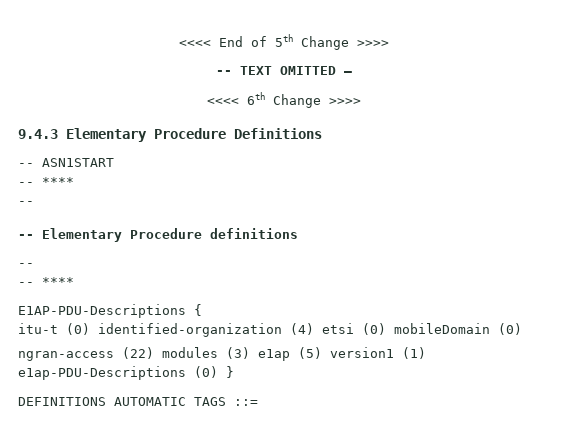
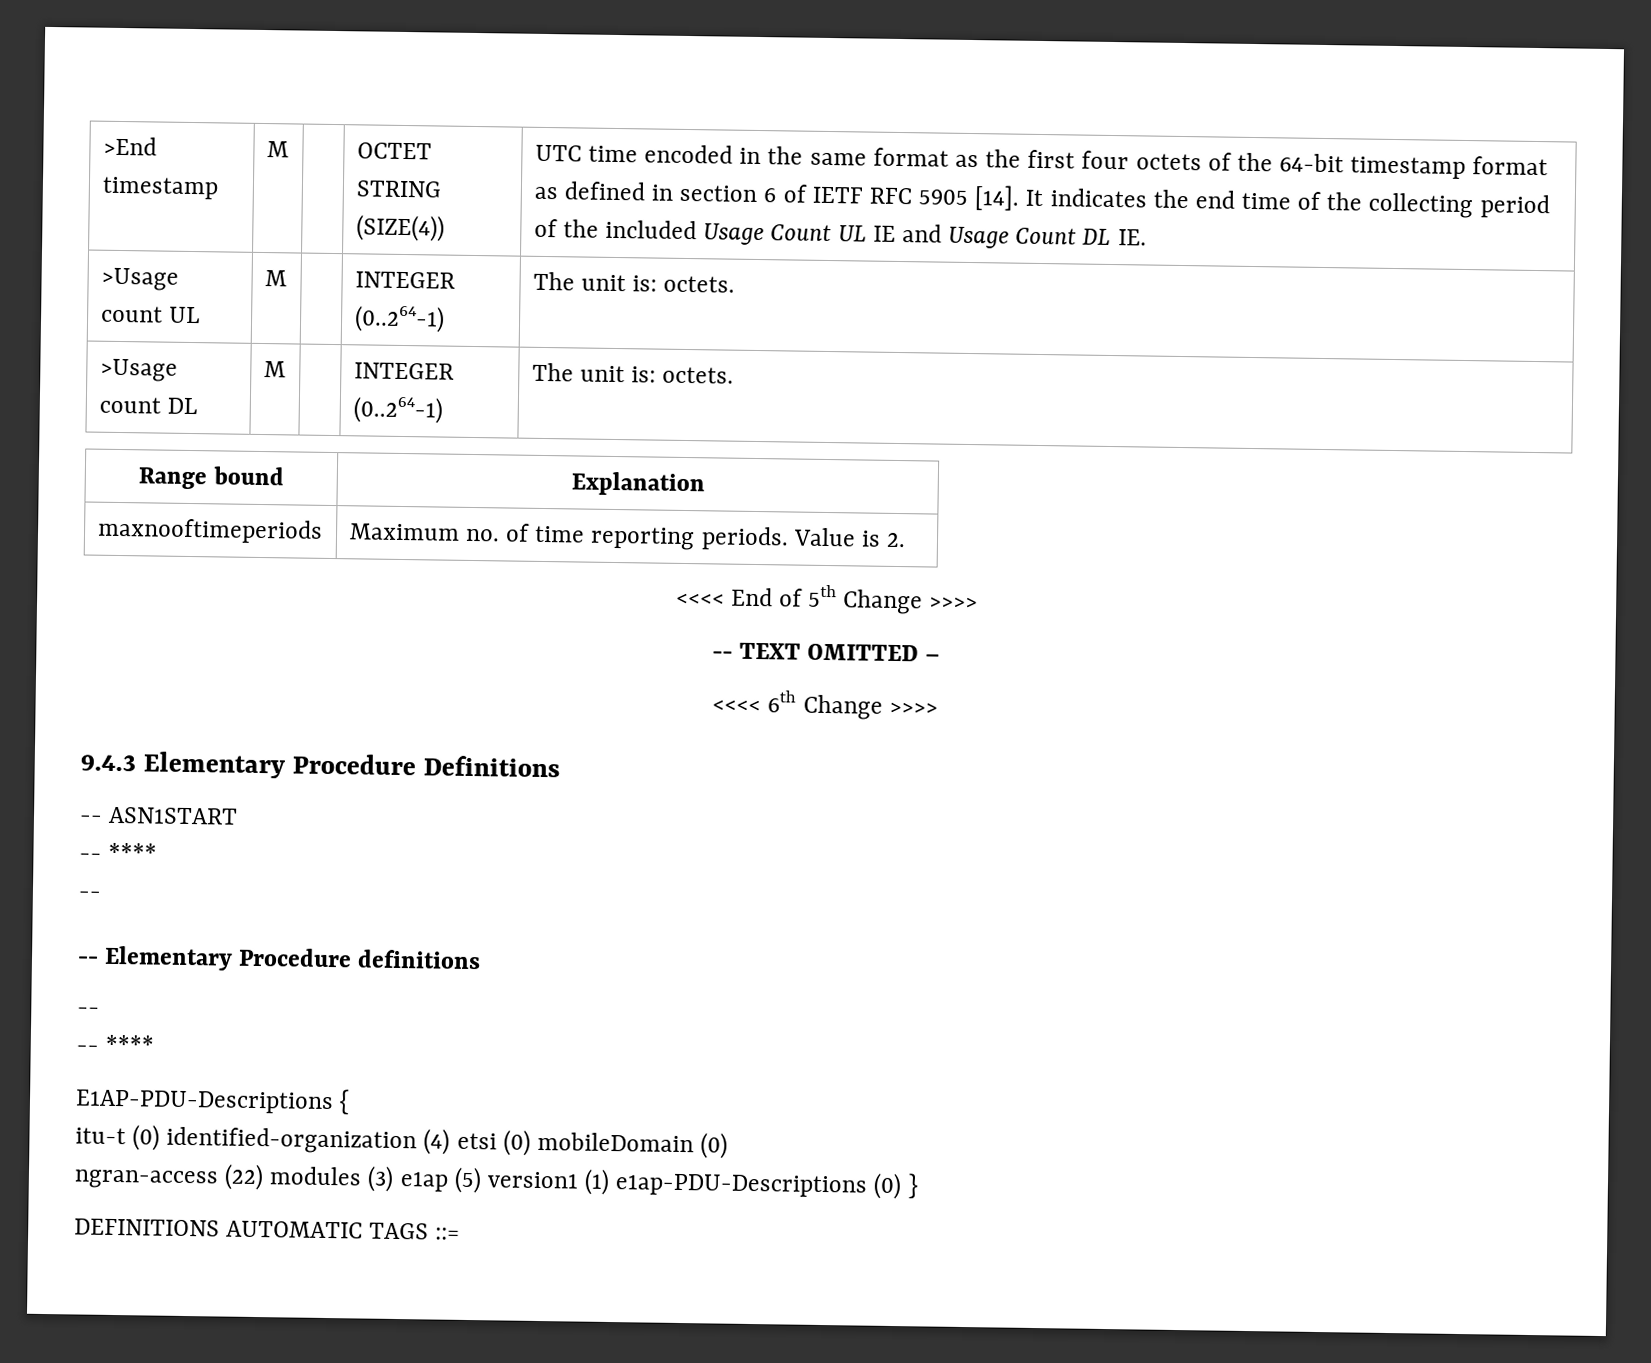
(178, 43) none -> [102,136,157,156] [101,176,219,200] [266,141,289,158] [356,142,432,160] [355,180,442,198] [355,214,445,242] [534,144,1549,180] [533,181,1550,219] [533,218,1147,249] [100,267,179,291] [100,305,200,324] [264,270,287,287] [354,271,455,289] [353,305,445,333] [532,271,736,293] [99,358,178,382] [98,396,197,415] [263,361,286,378] [353,362,454,380] [352,396,443,424] [531,362,735,384] [138,466,284,490] [570,471,705,497] [96,517,323,544] [348,523,907,551] >End timestamp | M | | OCTET STRING (SIZE(4)) | UTC time encoded in the same format as the first four octets of the 64-bit timestamp format as defined in section 6 of IETF RFC 5905 [14]. It indicates the end time of the collecting period of the included Usage Count UL IE and Usage Count DL IE. // >Usage count UL | M | | INTEGER (0..264-1) | The unit is: octets. // >Usage count DL | M | | INTEGER (0..264-1) | The unit is: octets. // Range bound | Explanation // maxnooftimeperiods | Maximum no. of time reporting periods. Value is 2. //

